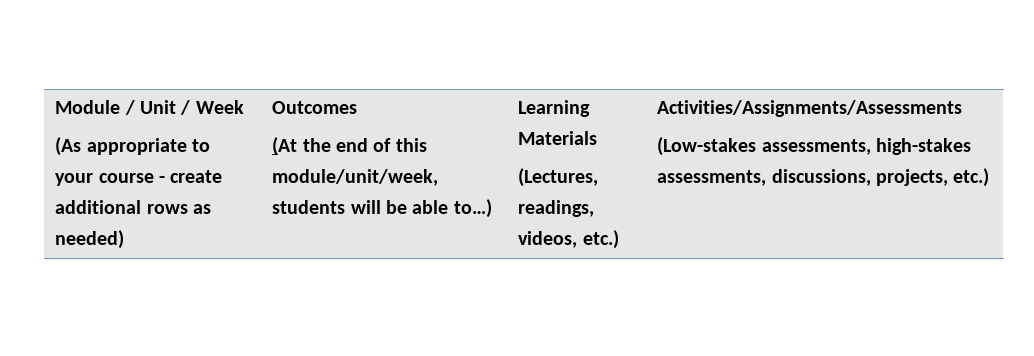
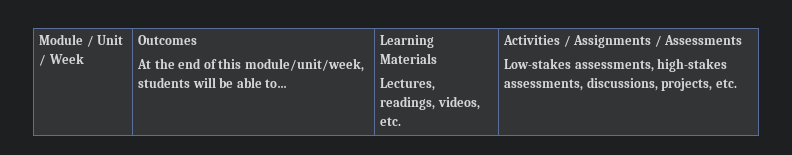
[55,137,210,156] [55,170,223,186] [55,200,211,214] [55,230,125,249] // (As appropriate to your course - create additional rows as needed) -> (84, 58) none
[272,137,298,156] (At -> [137,59,152,69] At
[453,199,492,218] to…) -> [265,79,288,88] to…
[518,168,599,187] (Lectures, -> [380,78,436,91] Lectures,
[582,230,619,249] [657,100,963,117] [657,137,757,156] etc.) | Activities/Assignments/Assessments // (Low-stakes -> [380,117,402,126] [503,35,743,48] [504,58,572,69] etc. | Activities / Assignments / Assessments // Low-stakes
[953,168,990,187] etc.) -> [715,79,737,88] etc.

